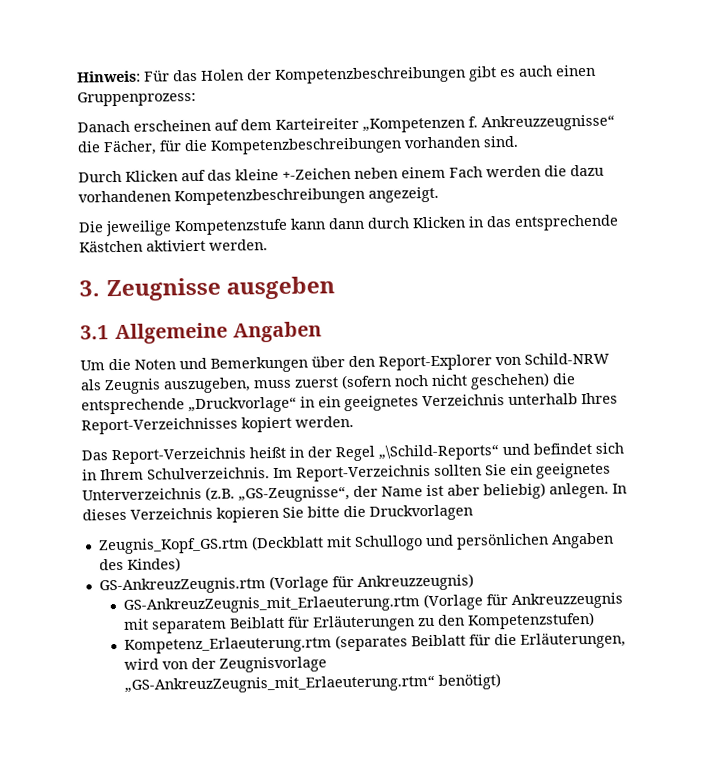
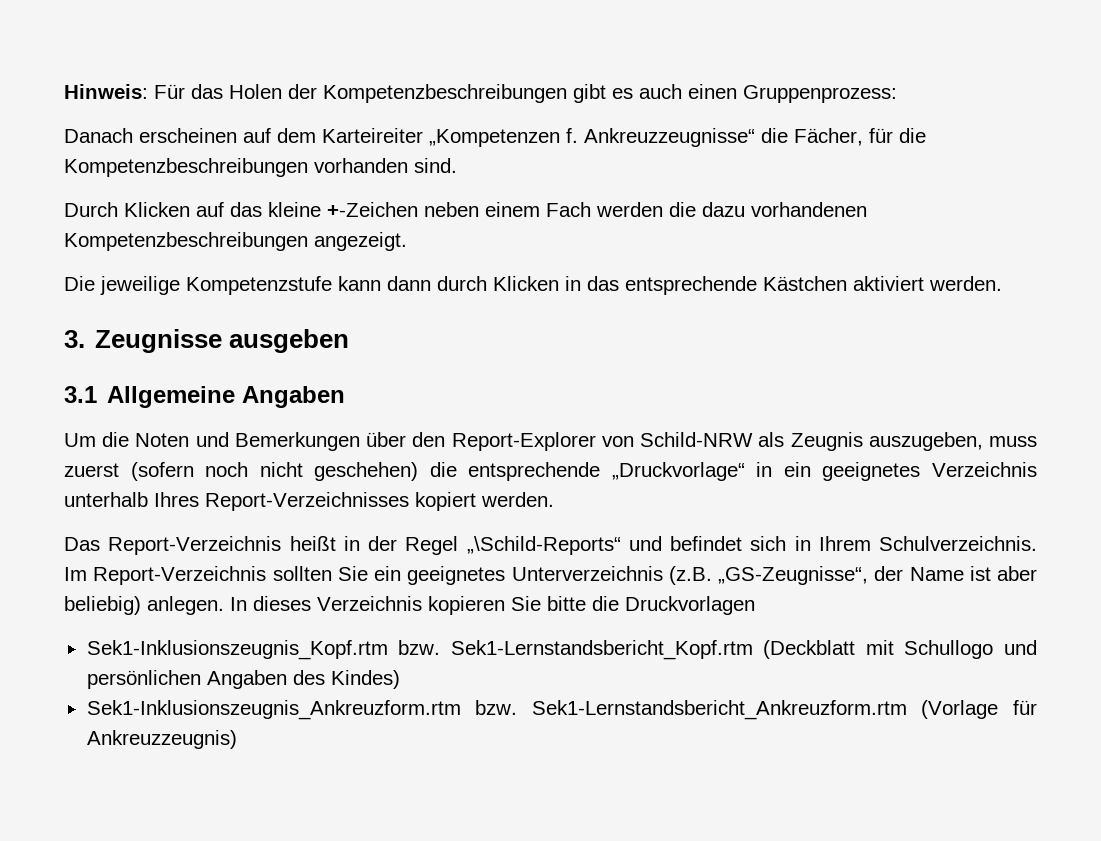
[97,537,249,555] Zeugnis_Kopf_GS.rtm -> [86,640,753,660] Sek1-Inklusionszeugnis_Kopf.rtm bzw. Sek1-Lernstandsbericht_Kopf.rtm
[98,577,266,595] GS-AnkreuzZeugnis.rtm -> [86,700,907,720] Sek1-Inklusionszeugnis_Ankreuzform.rtm bzw. Sek1-Lernstandsbericht_Ankreuzform.rtm
[122,592,623,614] [123,611,595,634] [123,632,626,654] [123,656,327,673] [123,673,501,694] // GS-AnkreuzZeugnis_mit_Erlaeuterung.rtm (Vorlage für Ankreuzzeugnis mit separatem Beiblatt für Erläuterungen zu den Kompetenzstufen) // Kompetenz_Erlaeuterung.rtm (separates Beiblatt für die Erläuterungen, wird von der Zeugnisvorlage „GS-AnkreuzZeugnis_mit_Erlaeuterung.rtm“ benötigt) -> (237, 739) none

